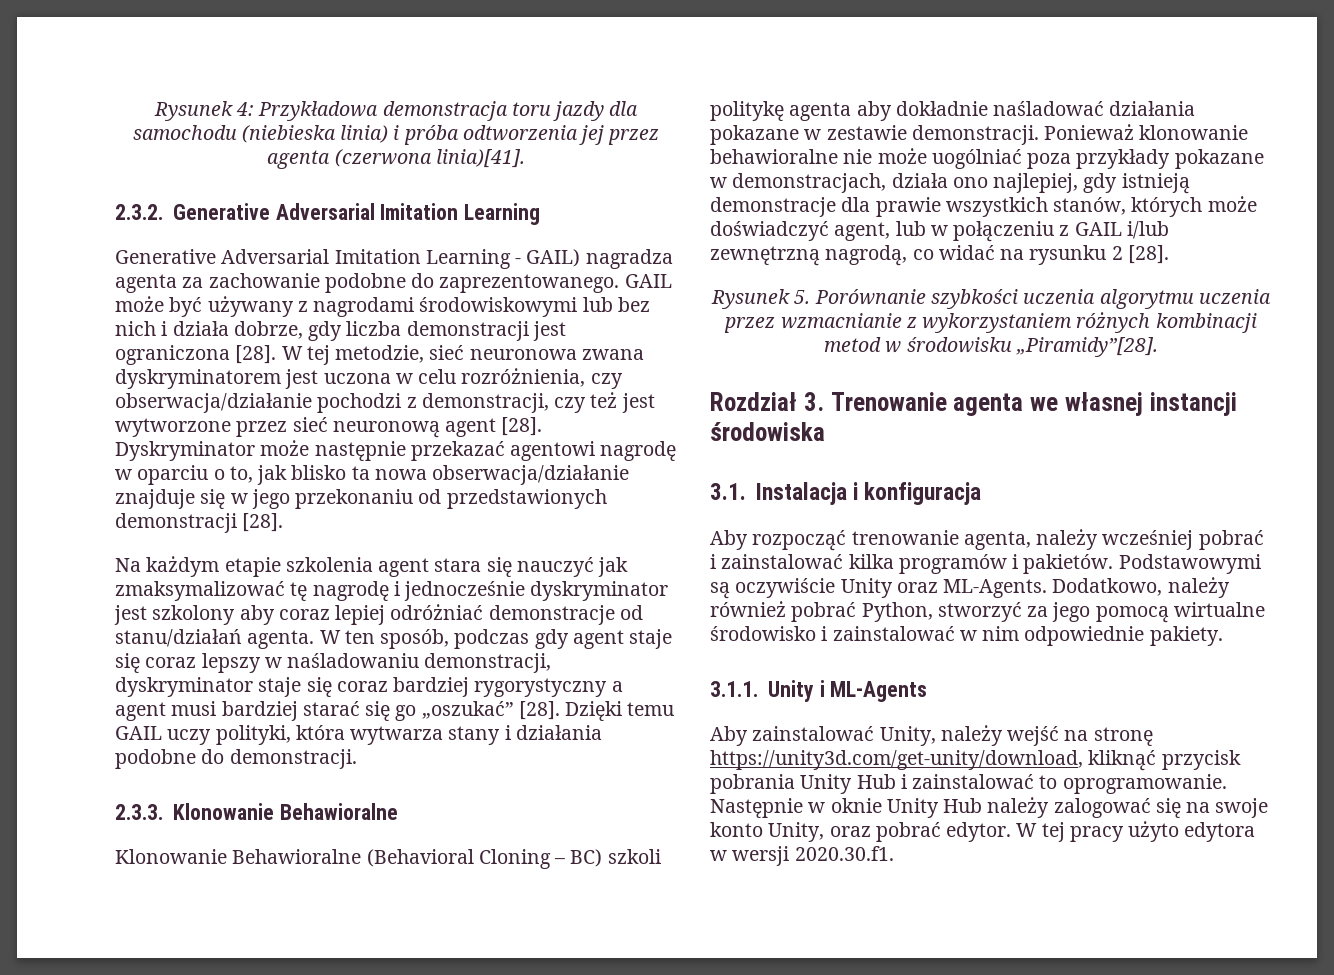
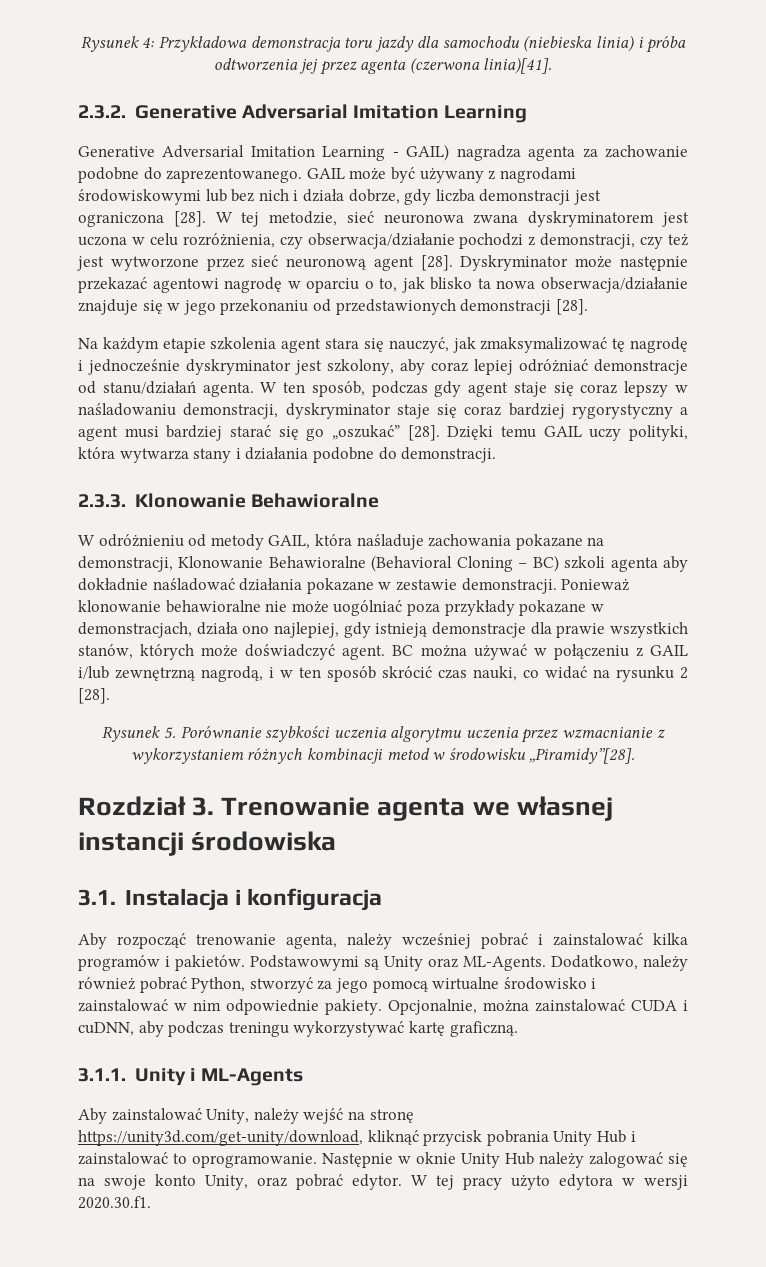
[516,557,594,577] nauczyć -> [388,337,449,353] nauczyć,
[152,605,236,625] szkolony -> [327,359,394,375] szkolony,
(398, 811) none -> [78,534,605,550] [78,556,173,572] W odróżnieniu od metody GAIL, która naśladuje zachowania pokazane na demonstracji,
[710,101,784,121] politykę -> (606, 562) none
[834,221,926,241] agent, lub -> [342,644,527,660] agent. BC można używać
(908, 255) none -> [269,666,517,682] i w ten sposób skrócić czas nauki,
[735,578,836,598] oczywiście -> (379, 964) none
(1223, 636) none -> [388,999,688,1015] [78,1021,518,1037] Opcjonalnie, można zainstalować CUDA i cuDNN, aby podczas treningu wykorzystywać kartę graficzną.

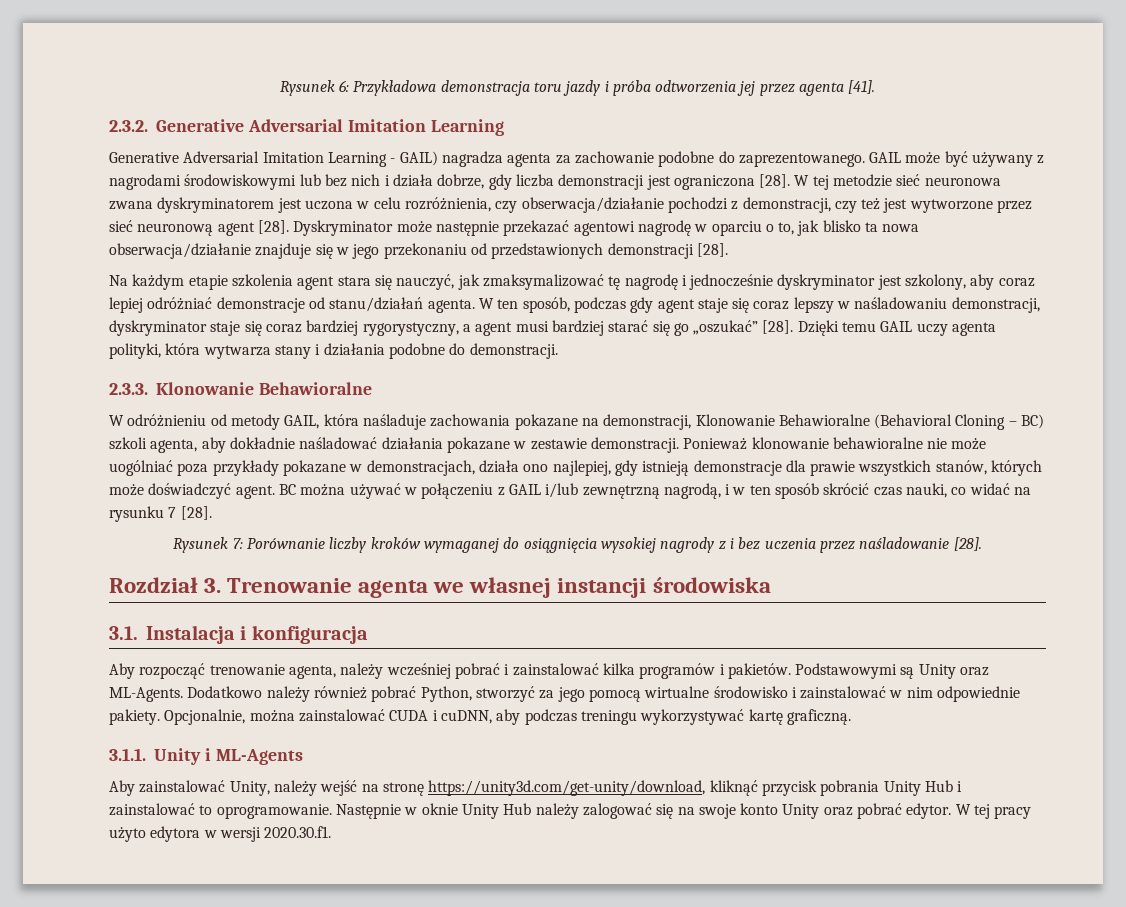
[80,36,155,52] Rysunek 4: -> [279,80,349,96] Rysunek 6:
[417,35,635,52] dla samochodu (niebieska linia) -> (601, 88) none
[409,57,553,74] (czerwona linia)[41]. -> [848,80,876,94] [41].
[269,211,338,226] metodzie, -> [833,174,893,187] metodzie
[571,404,673,419] rygorystyczny -> [362,322,459,336] rygorystyczny,
(622, 434) none -> [952,322,997,336] agenta
[610,557,658,572] agenta -> [150,439,198,453] agenta,
[680,667,688,679] 2 -> [168,507,177,518] 7
[163,726,665,743] [130,748,636,764] 5. Porównanie szybkości uczenia algorytmu uczenia przez wzmacnianie z wykorzystaniem różnych kombinacji metod w środowisku „Piramidy”[28]. -> [232,537,982,553] 7: Porównanie liczby kroków wymaganej do osiągnięcia wysokiej nagrody z i bez uczenia przez naśladowanie [28].
[551,955,638,970] Dodatkowo, -> [187,686,263,698] Dodatkowo
[205,1175,248,1190] Unity, -> [782,804,820,819] Unity

